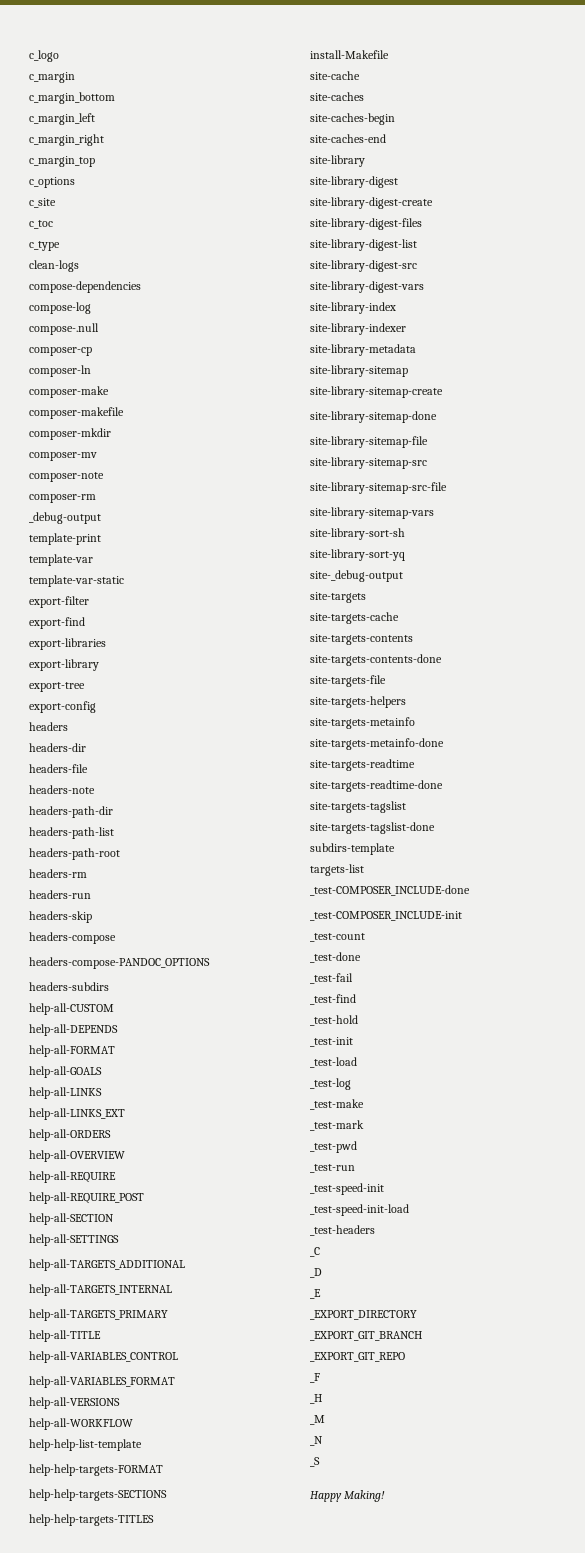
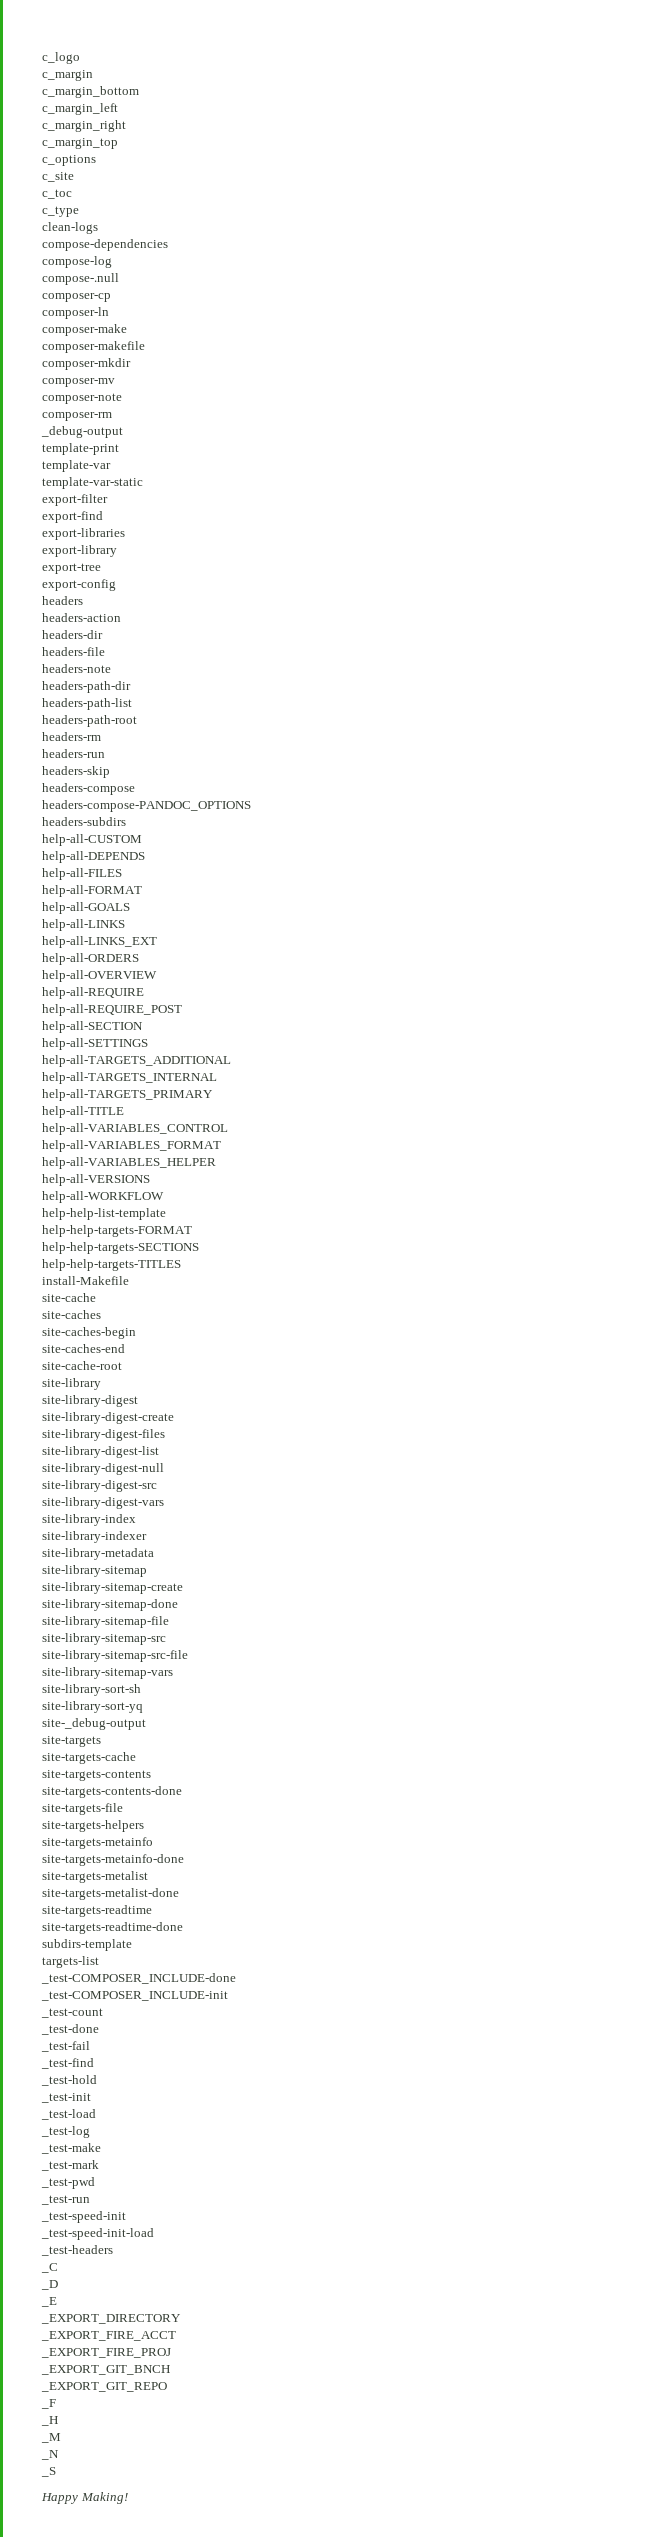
(68, 726) none -> [42,613,121,622] // headers-action
(118, 1030) none -> [42,868,122,880] // help-all-FILES
(175, 1382) none -> [42,1157,216,1169] // help-all-VARIABLES_HELPER
(386, 138) none -> [42,1361,122,1370] // site-cache-root
(417, 245) none -> [42,1463,164,1475] // site-library-digest-null
(444, 744) none -> [42,1871,148,1883] [42,1888,179,1900] // site-targets-metalist // site-targets-metalist-done
[310,801,406,813] [310,822,435,834] // site-targets-tagslist // site-targets-tagslist-done -> (183, 1928) none
[310,1331,422,1341] _EXPORT_GIT_BRANCH -> [41,2331,176,2341] [41,2348,171,2358] [41,2365,170,2375] _EXPORT_FIRE_ACCT // _EXPORT_FIRE_PROJ // _EXPORT_GIT_BNCH

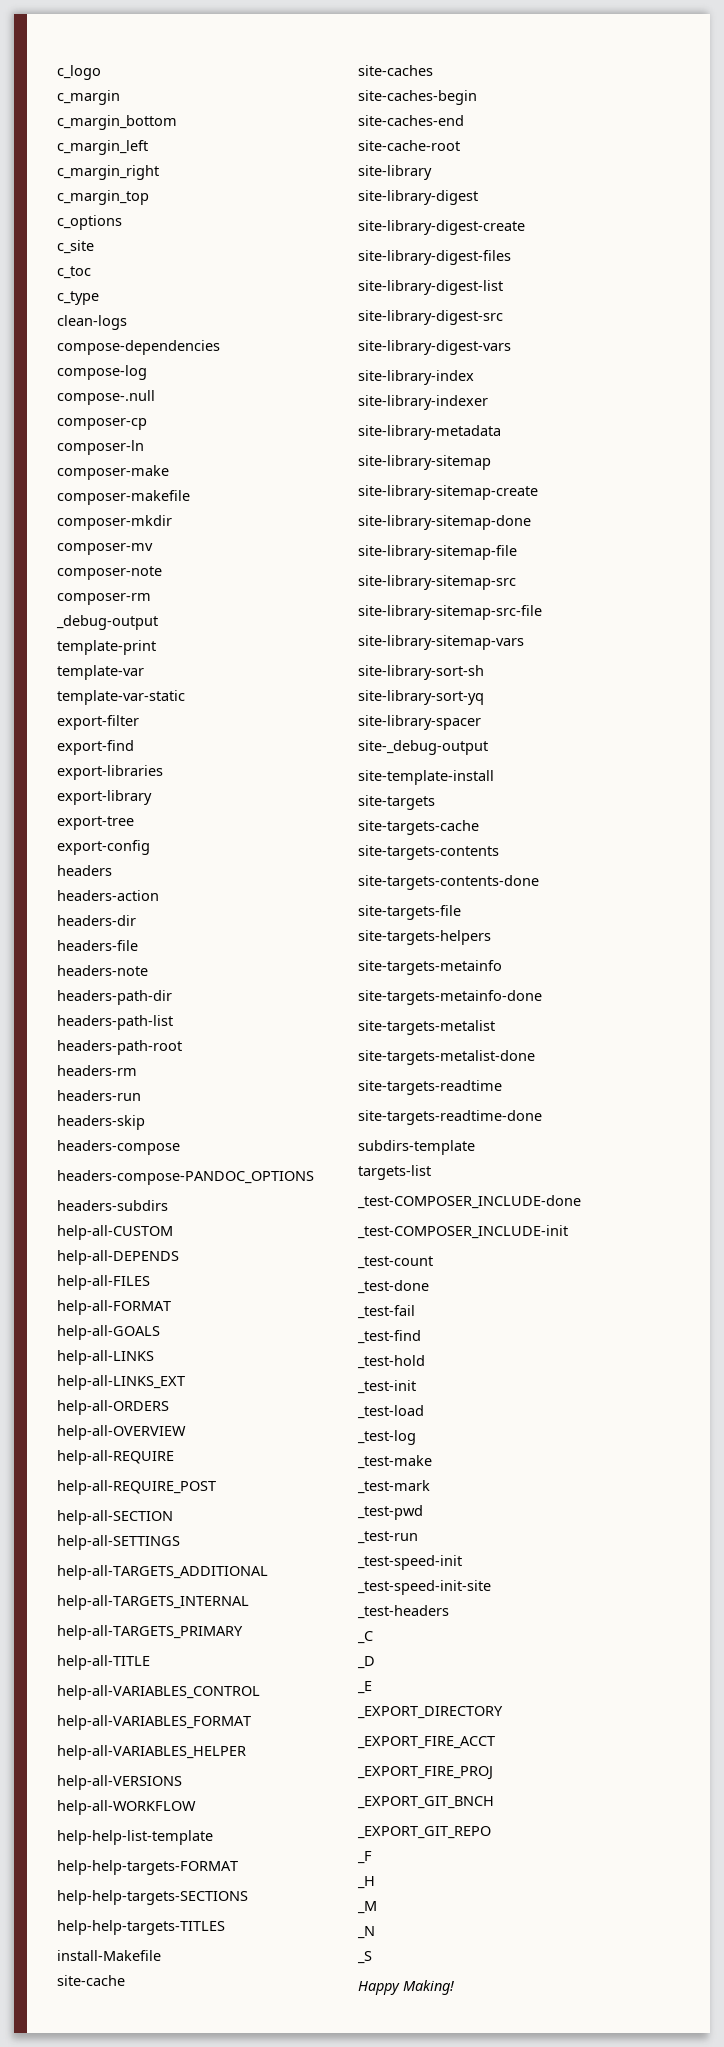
[42,1463,164,1475] // site-library-digest-null -> (503, 287) none
(143, 1707) none -> [358,715,481,730] // site-library-spacer
(146, 1724) none -> [358,770,494,785] // site-template-install
[41,2228,154,2240] _test-speed-init-load -> [357,1580,491,1595] _test-speed-init-site

